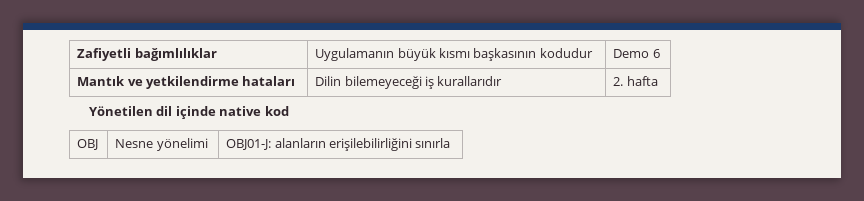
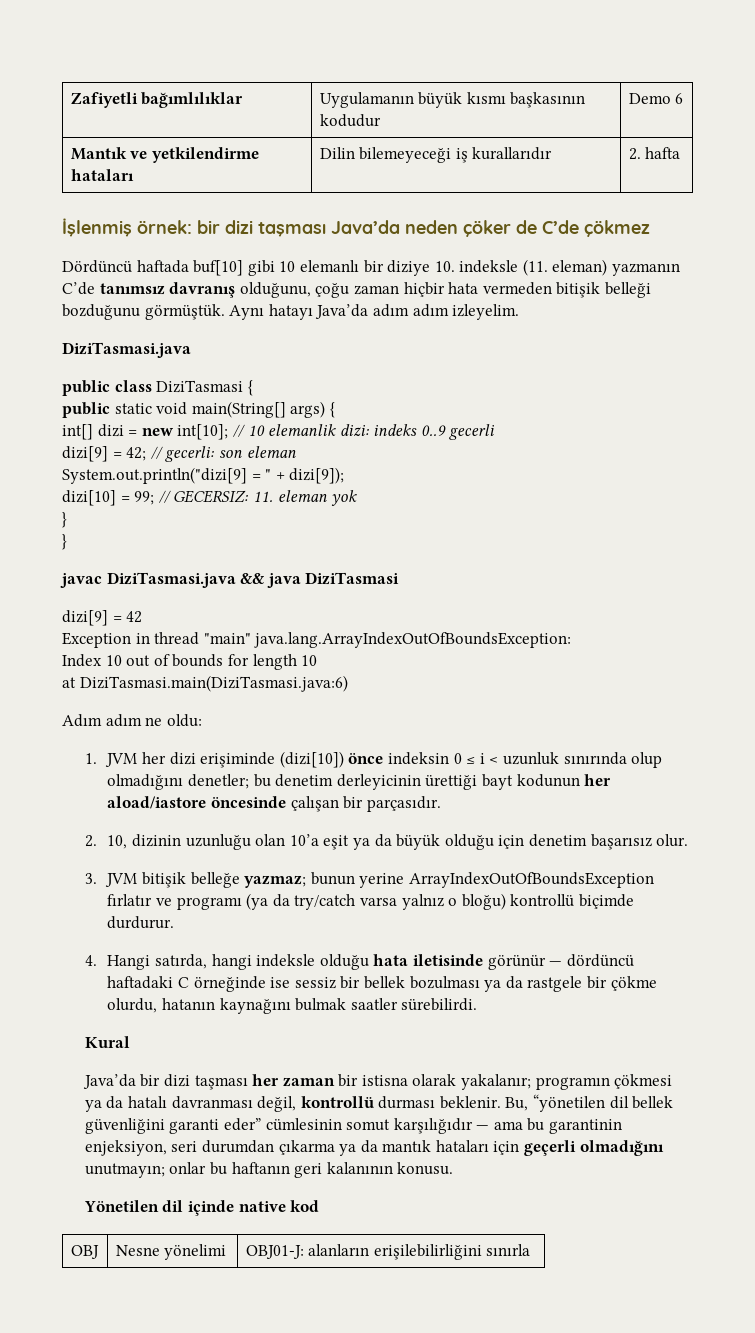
(658, 81) none -> [62,218,650,237] [62,259,681,276] [62,282,651,298] [62,304,520,320] [62,342,191,358] [62,380,253,396] [62,401,335,418] [62,424,496,440] [62,446,296,462] [62,467,345,484] [62,490,358,506] [62,512,67,528] [62,534,67,550] [60,572,400,588] [62,610,143,626] [62,632,572,648] [62,654,318,670] [62,675,348,692] [62,714,202,727] [84,751,663,768] [107,774,612,790] [107,796,441,812] [84,834,689,850] [84,872,655,888] [107,893,634,910] [107,916,175,929] [84,954,634,970] [107,976,657,992] [107,998,478,1014] [84,1036,130,1048] [82,1074,673,1090] [84,1094,674,1112] [84,1118,623,1134] [84,1140,664,1156] [84,1162,454,1178] // İşlenmiş örnek: bir dizi taşması Java’da neden çöker de C’de çökmez // Dördüncü haftada buf[10] gibi 10 elemanlı bir diziye 10. indeksle (11. eleman) yazmanın C’de tanımsız davranış olduğunu, çoğu zaman hiçbir hata vermeden bitişik belleği bozduğunu görmüştük. Aynı hatayı Java’da adım adım izleyelim. // DiziTasmasi.java // public class DiziTasmasi { // public static void main(String[] args) { // int[] dizi = new int[10]; // 10 elemanlik dizi: indeks 0..9 gecerli // dizi[9] = 42; // gecerli: son eleman // System.out.println("dizi[9] = " + dizi[9]); // dizi[10] = 99; // GECERSIZ: 11. eleman yok // } // } // javac DiziTasmasi.java && java DiziTasmasi // dizi[9] = 42 // Exception in thread "main" java.lang.ArrayIndexOutOfBoundsException: // Index 10 out of bounds for length 10 // at DiziTasmasi.main(DiziTasmasi.java:6) // Adım adım ne oldu: // 1. JVM her dizi erişiminde (dizi[10]) önce indeksin 0 ≤ i < uzunluk sınırında olup olmadığını denetler; bu denetim derleyicinin ürettiği bayt kodunun her aload/iastore öncesinde çalışan bir parçasıdır. // 2. 10, dizinin uzunluğu olan 10’a eşit ya da büyük olduğu için denetim başarısız olur. // 3. JVM bitişik belleğe yazmaz; bunun yerine ArrayIndexOutOfBoundsException fırlatır ve programı (ya da try/catch varsa yalnız o bloğu) kontrollü biçimde durdurur. // 4. Hangi satırda, hangi indeksle olduğu hata iletisinde görünür — dördüncü haftadaki C örneğinde ise sessiz bir bellek bozulması ya da rastgele bir çökme olurdu, hatanın kaynağını bulmak saatler sürebilirdi. // Kural // Java’da bir dizi taşması her zaman bir istisna olarak yakalanır; programın çökmesi ya da hatalı davranması değil, kontrollü durması beklenir. Bu, “yönetilen dil bellek güvenliğini garanti eder” cümlesinin somut karşılığıdır — ama bu garantinin enjeksiyon, seri durumdan çıkarma ya da mantık hataları için geçerli olmadığını unutmayın; onlar bu haftanın geri kalanının konusu.

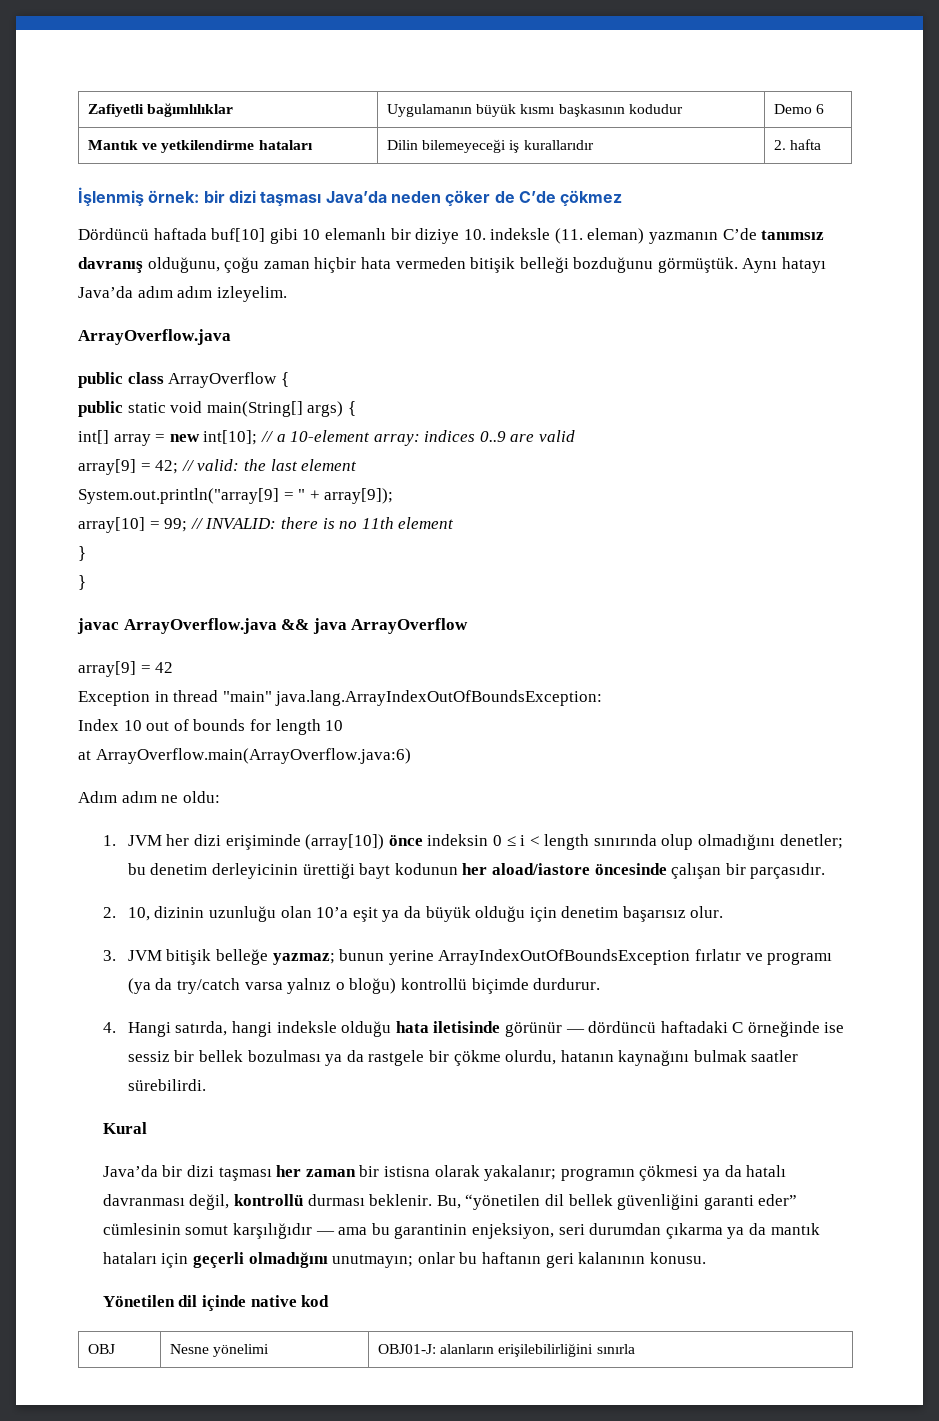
[62,342,191,358] DiziTasmasi.java -> [78,329,231,345] ArrayOverflow.java
[156,380,244,393] DiziTasmasi -> [168,372,278,388] ArrayOverflow
[97,424,124,437] dizi -> [113,434,151,446] array
[247,424,496,440] [62,446,296,462] [62,467,247,484] 10 elemanlik dizi: indeks 0..9 gecerli // dizi[9] = 42; // gecerli: son eleman // System.out.println("dizi[9] -> [276,430,576,446] [78,459,358,475] [78,488,279,504] a 10-element array: indices 0..9 are valid // array[9] = 42; // valid: the last element // System.out.println("array[9]
[289,467,345,484] [62,490,116,506] dizi[9]); // dizi[10] -> [324,488,394,504] [78,517,145,533] array[9]); // array[10]
[173,490,358,506] GECERSIZ: 11. eleman yok -> [205,517,455,529] INVALID: there is no 11th element
[106,572,236,588] DiziTasmasi.java -> [123,618,277,634] ArrayOverflow.java
[305,572,400,585] [62,610,108,626] DiziTasmasi // dizi[9] -> [351,618,469,634] [78,661,136,677] ArrayOverflow // array[9]
[79,675,348,692] DiziTasmasi.main(DiziTasmasi.java:6) -> [95,748,411,764] ArrayOverflow.main(ArrayOverflow.java:6)
[279,751,344,768] (dizi[10]) -> [305,834,385,850] (array[10])
[502,752,559,765] uzunluk -> [544,834,590,850] length

